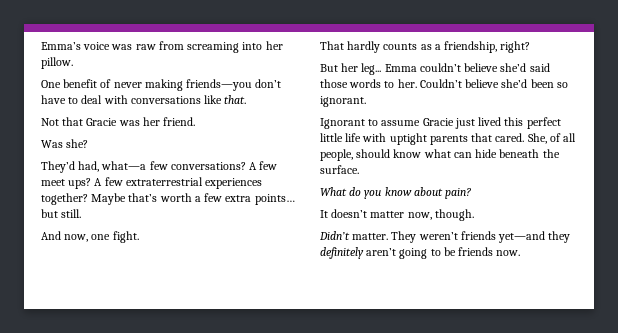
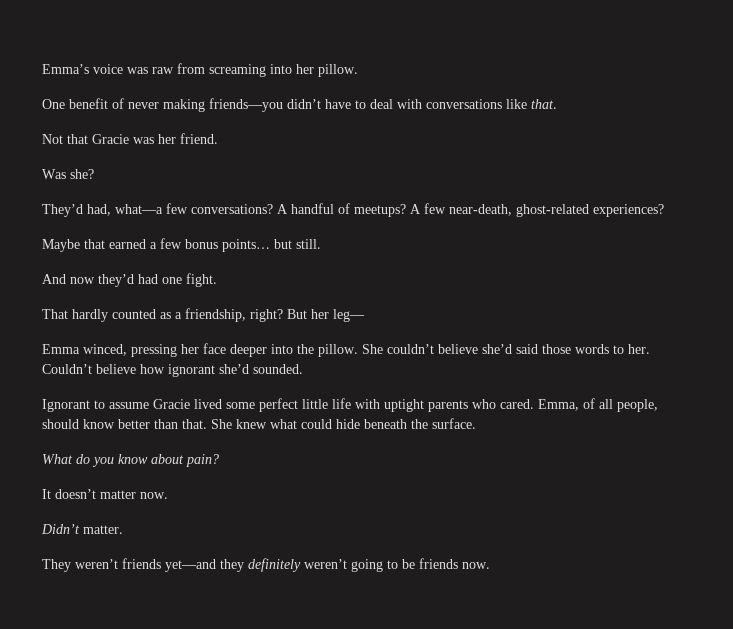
[255,79,282,88] don’t -> [287,99,321,109] didn’t
[259,161,278,170] [41,177,263,189] [41,193,192,205] few meet ups? A few extraterrestrial experiences together? Maybe that’s worth -> [291,203,664,217] [42,239,146,252] handful of meetups? A few near-death, ghost-related experiences? // Maybe that earned
[225,195,252,202] extra -> [185,239,218,249] bonus
[64,234,89,242] now, -> [70,274,158,287] now they’d had
[383,43,418,50] counts -> [112,309,156,319] counted
(531, 47) // -> (283, 315) none
[361,63,417,75] leg... Emma -> [333,309,365,322] [42,343,383,357] leg— // Emma winced, pressing her face deeper into the pillow. She
[501,79,568,88] [320,96,366,107] she’d been so ignorant. -> [140,364,303,377] how ignorant she’d sounded.
[454,117,524,129] just lived this -> [194,399,255,409] lived some
[471,133,547,144] that cared. She, -> [472,399,579,411] who cared. Emma,
[423,149,472,158] what can -> [118,419,332,429] better than that. She knew what could
[407,209,474,221] now, though. -> [140,492,168,499] now.
(389, 236) none -> (123, 529) //
[366,248,397,256] aren’t -> [304,559,347,569] weren’t

